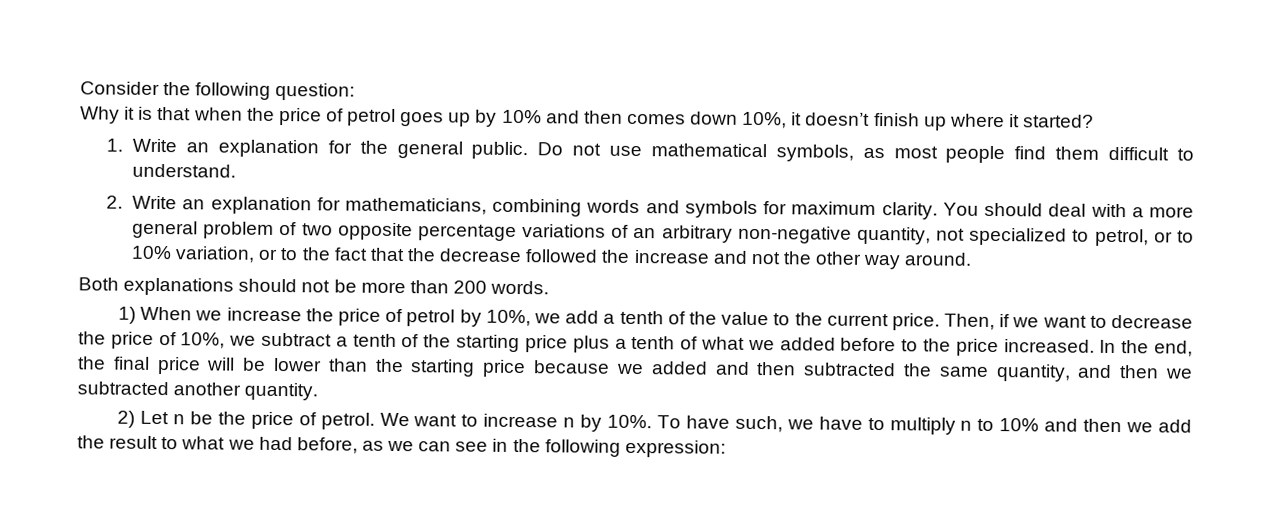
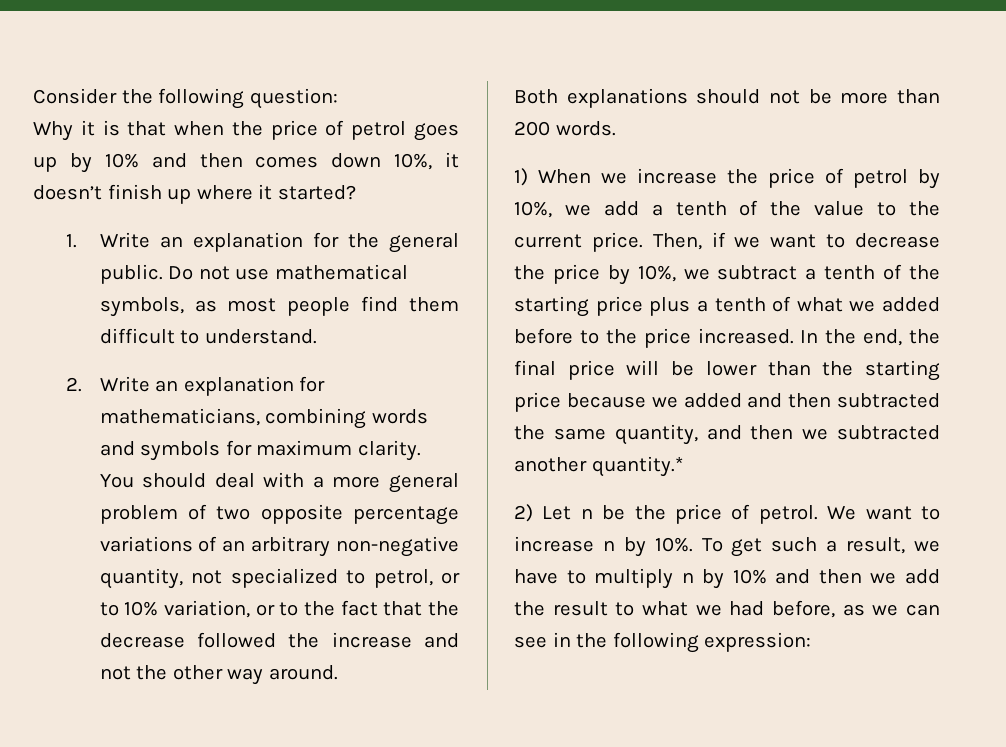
[158,332,177,346] of -> [607,265,630,285] by
[244,382,319,401] quantity. -> [591,456,683,477] quantity.*
[685,415,783,433] have such, -> [731,537,906,557] get such a result,
[977,418,995,432] to -> [702,569,725,589] by

